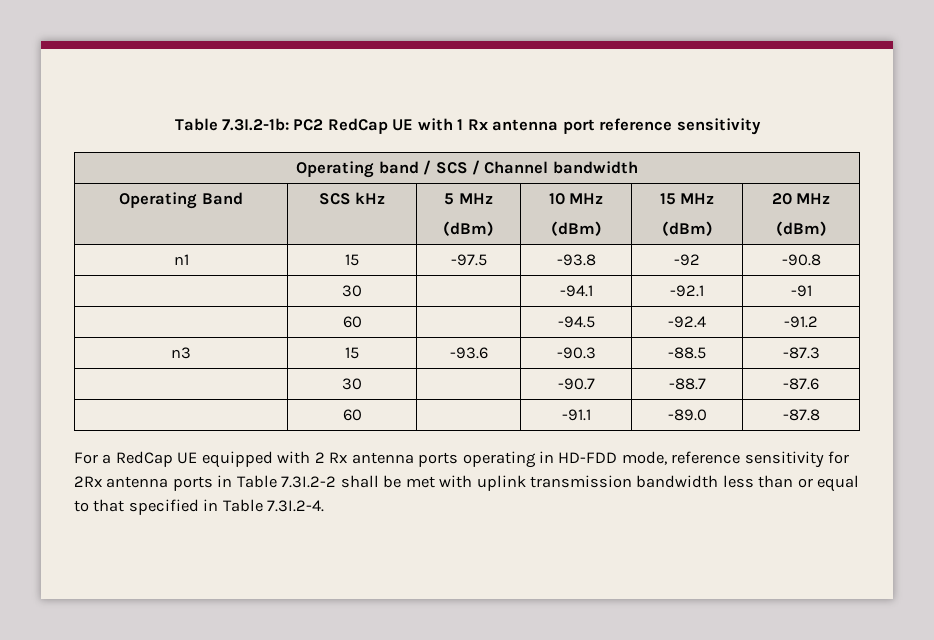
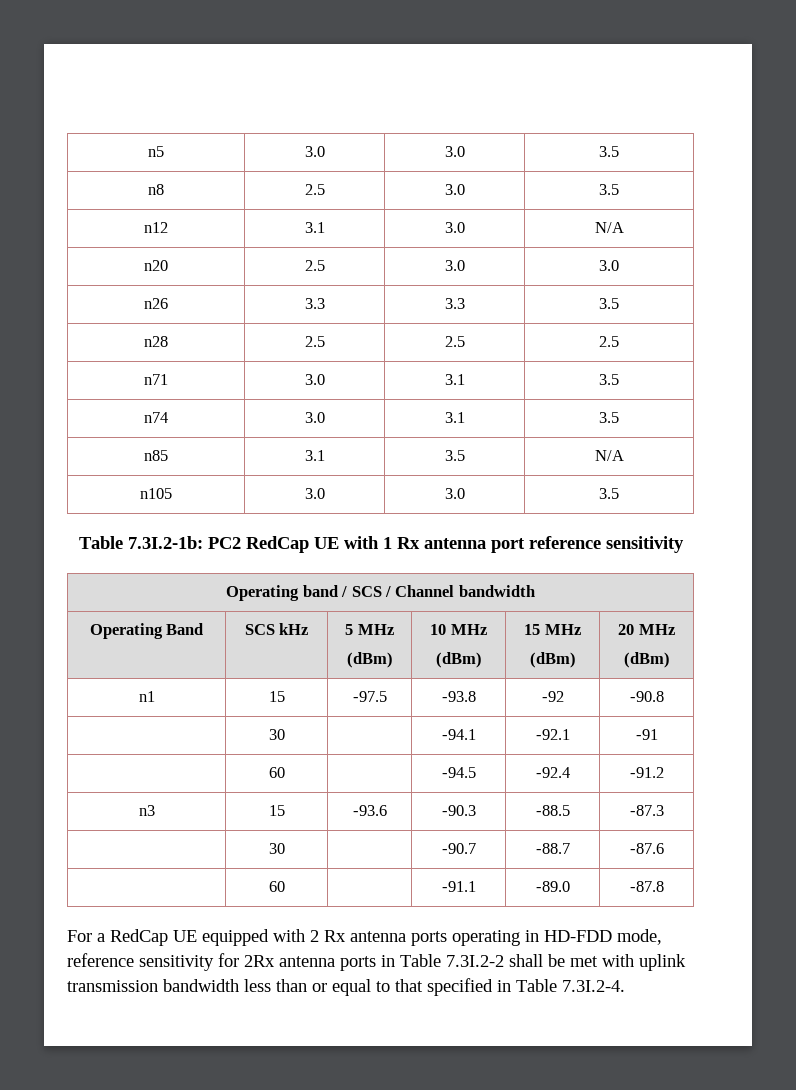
(174, 124) none -> [148,146,164,157] [304,146,325,157] [444,146,465,157] [599,146,619,157] [148,184,164,195] [304,184,325,195] [444,184,465,195] [599,184,619,195] [144,222,168,233] [304,222,325,233] [444,222,465,233] [594,222,624,233] [144,260,168,271] [304,260,325,271] [444,260,465,271] [599,260,619,271] [144,298,168,309] [304,298,325,309] [444,298,465,309] [599,298,619,309] [144,336,168,347] [304,336,325,347] [444,336,465,347] [599,336,619,347] [144,374,168,385] [304,374,325,385] [444,374,465,385] [599,374,619,385] [144,412,168,423] [304,412,325,423] [444,412,465,423] [599,412,619,423] [144,450,168,461] [304,450,325,461] [444,450,465,461] [594,450,624,461] [140,488,172,499] [304,488,325,499] [444,488,465,499] [599,488,619,499] n5 | 3.0 | 3.0 | 3.5 // n8 | 2.5 | 3.0 | 3.5 // n12 | 3.1 | 3.0 | N/A // n20 | 2.5 | 3.0 | 3.0 // n26 | 3.3 | 3.3 | 3.5 // n28 | 2.5 | 2.5 | 2.5 // n71 | 3.0 | 3.1 | 3.5 // n74 | 3.0 | 3.1 | 3.5 // n85 | 3.1 | 3.5 | N/A // n105 | 3.0 | 3.0 | 3.5 //

